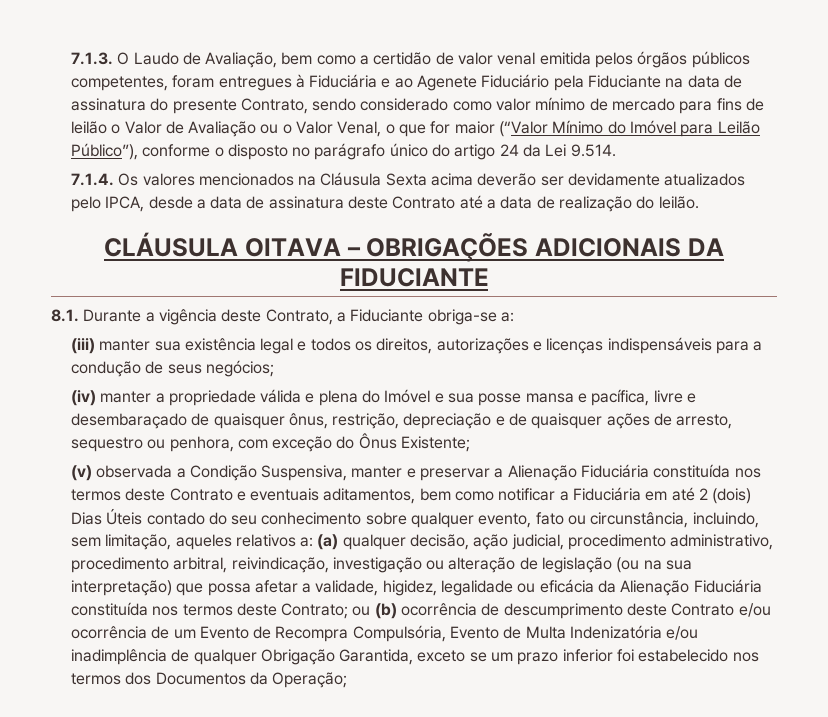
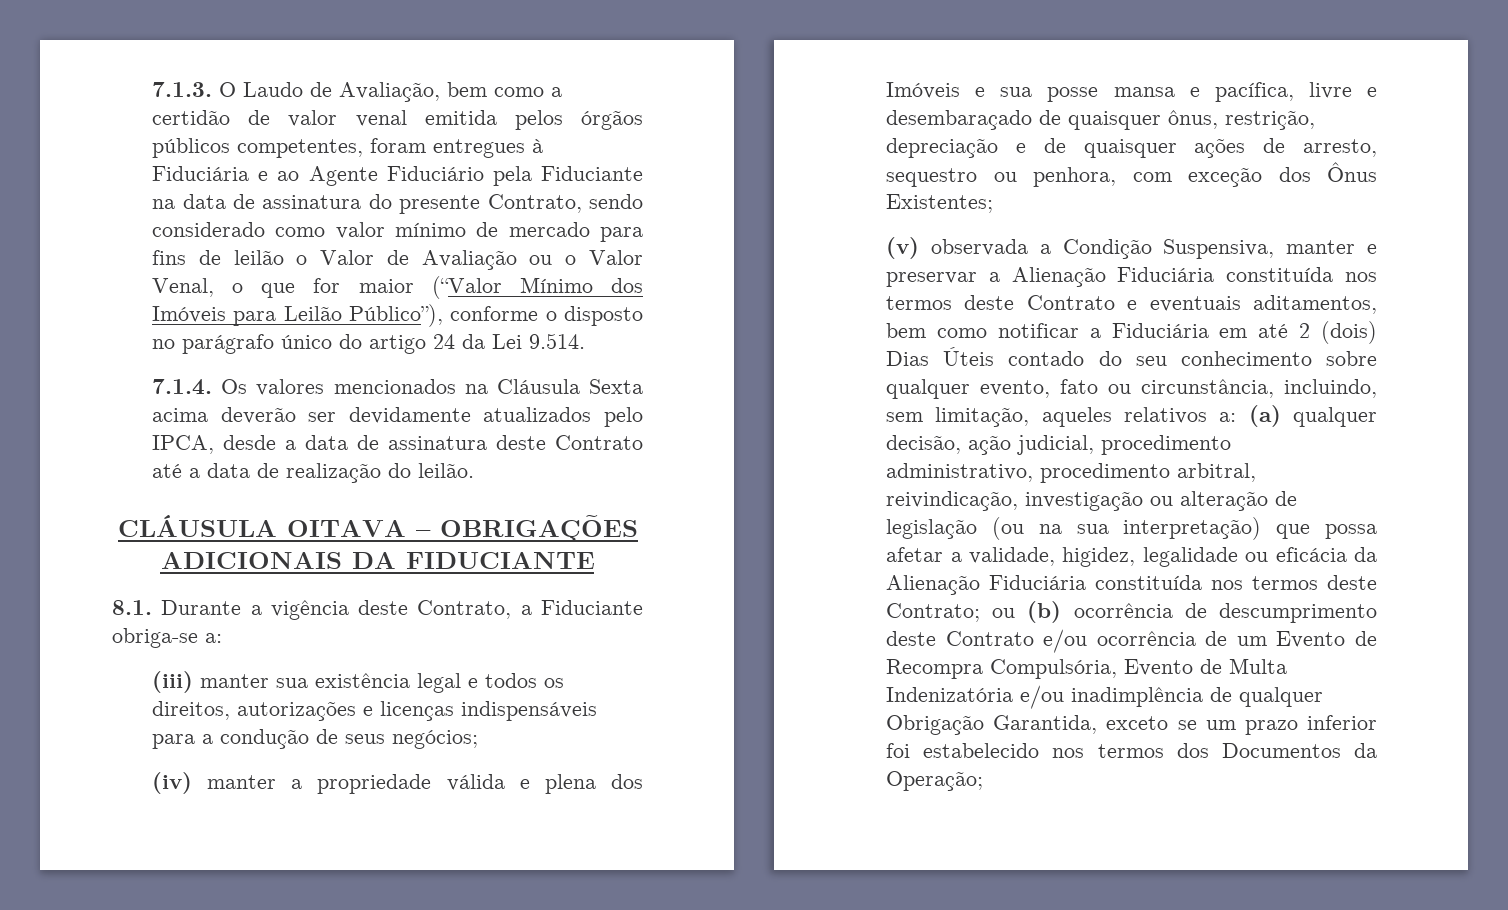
[417,75,478,91] Agenete -> [308,166,378,186] Agente
[607,120,676,134] do Imóvel -> [611,278,643,293] [152,306,227,323] dos Imóveis
[362,389,431,403] do Imóvel -> [611,774,643,789] [886,82,961,99] dos Imóveis
[336,433,471,452] do Ônus Existente; -> [1278,162,1377,182] [886,194,994,213] dos Ônus Existentes;

